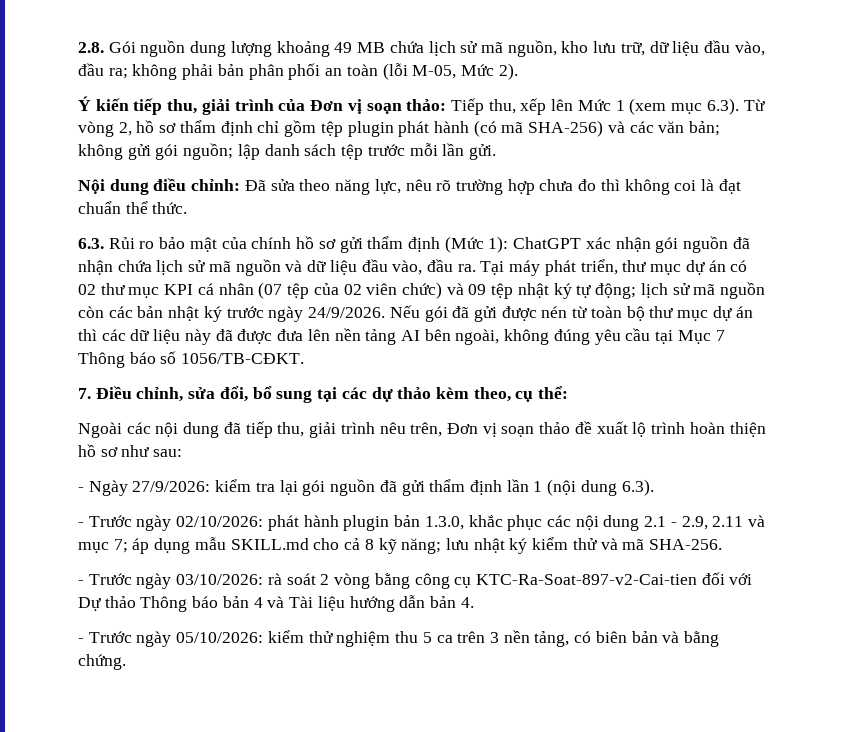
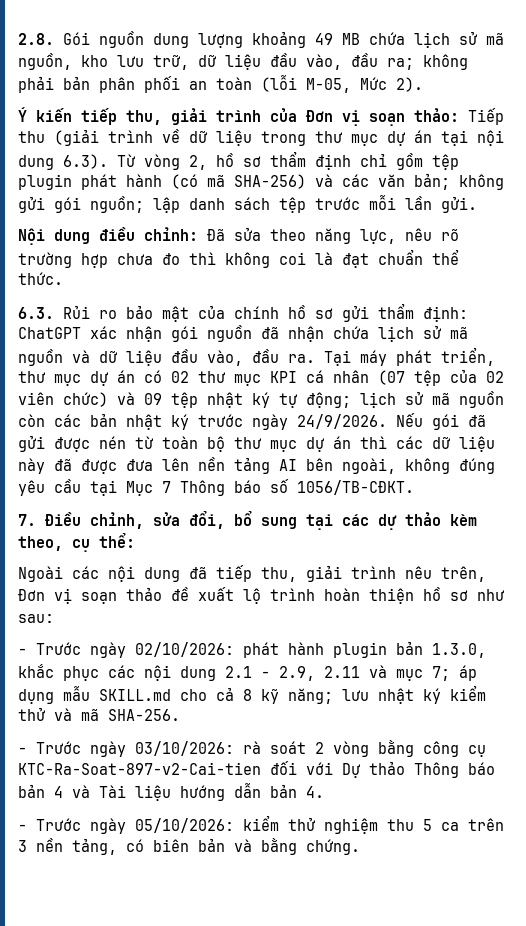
[488,98,703,115] thu, xếp lên Mức 1 (xem mục -> [18,129,504,146] [18,155,54,170] thu (giải trình về dữ liệu trong thư mục dự án tại nội dung
[407,236,509,253] định (Mức 1): -> [423,306,468,322] định:
[78,479,654,496] // - Ngày 27/9/2026: kiểm tra lại gói nguồn đã gửi thẩm định lần 1 (nội dung 6.3). -> (54, 618) none

